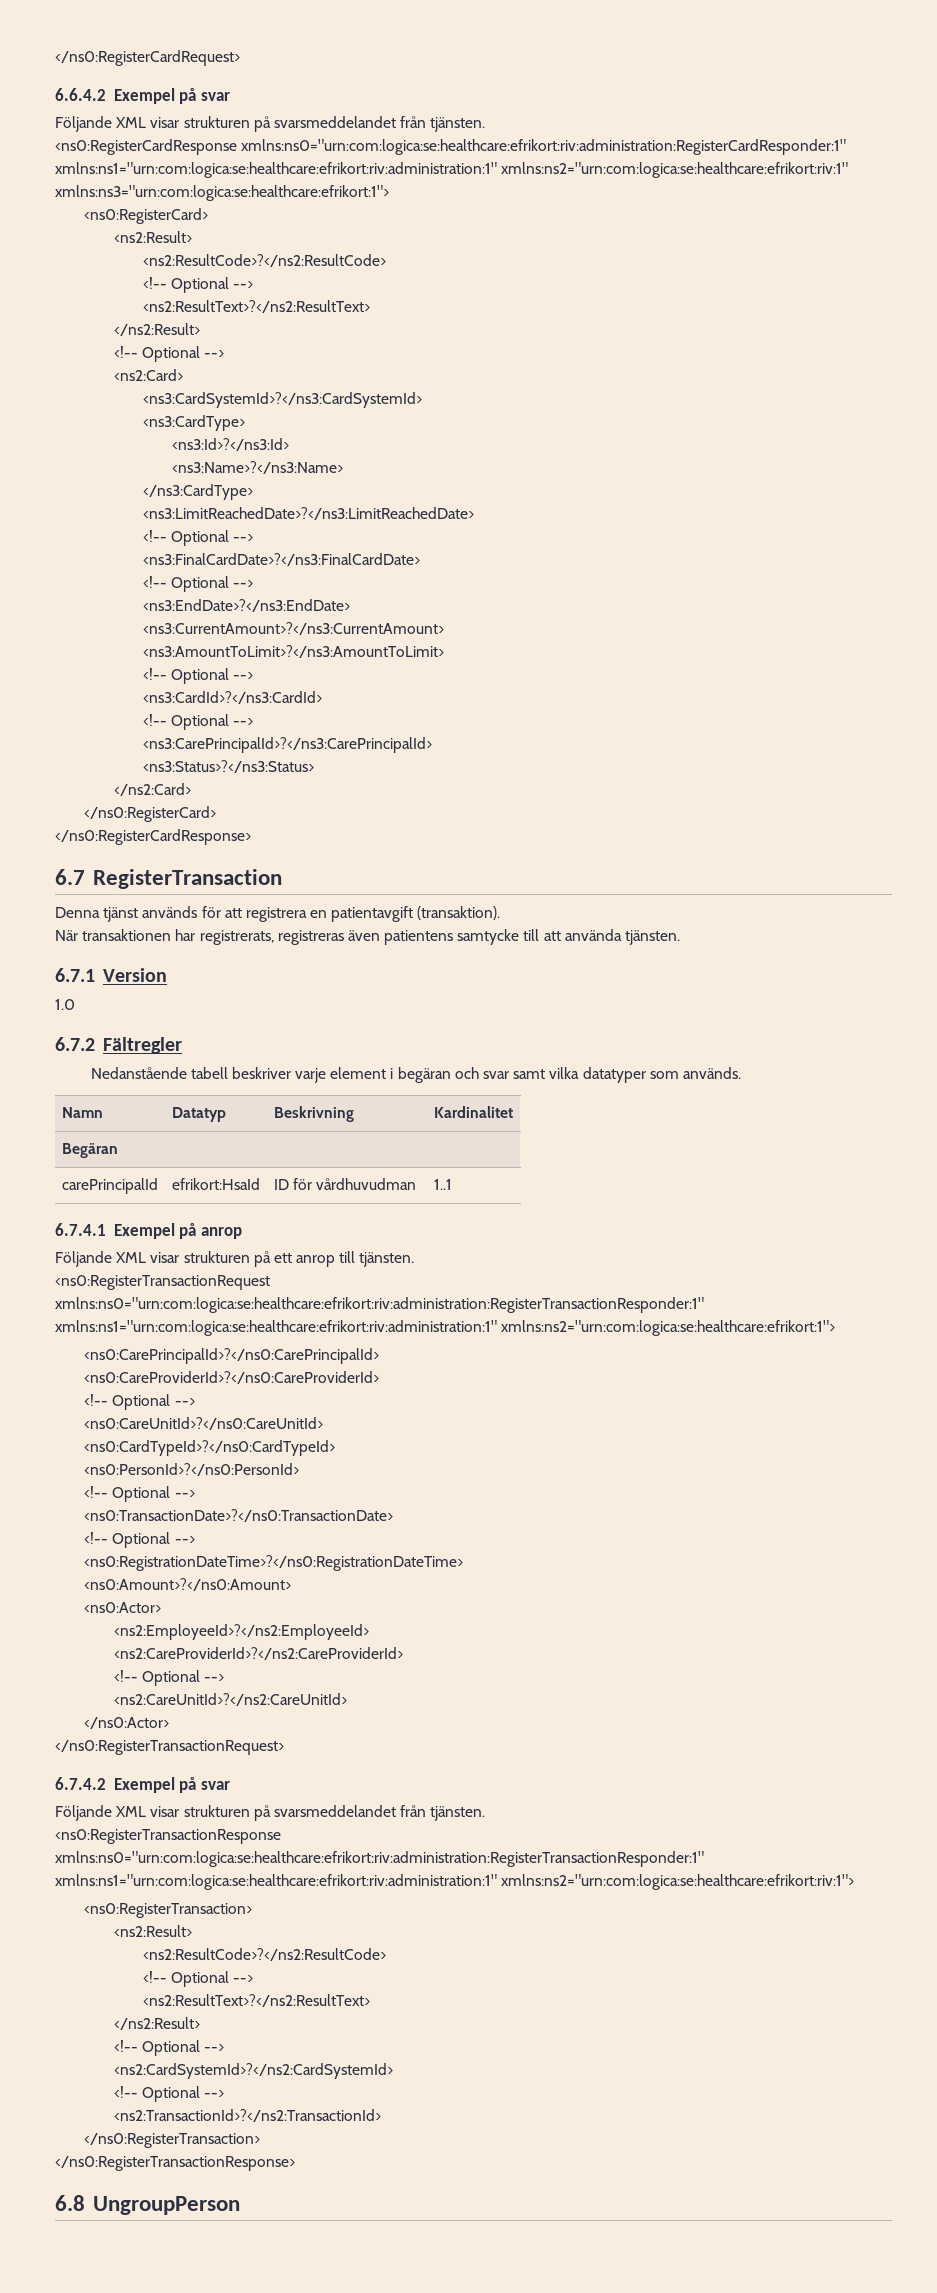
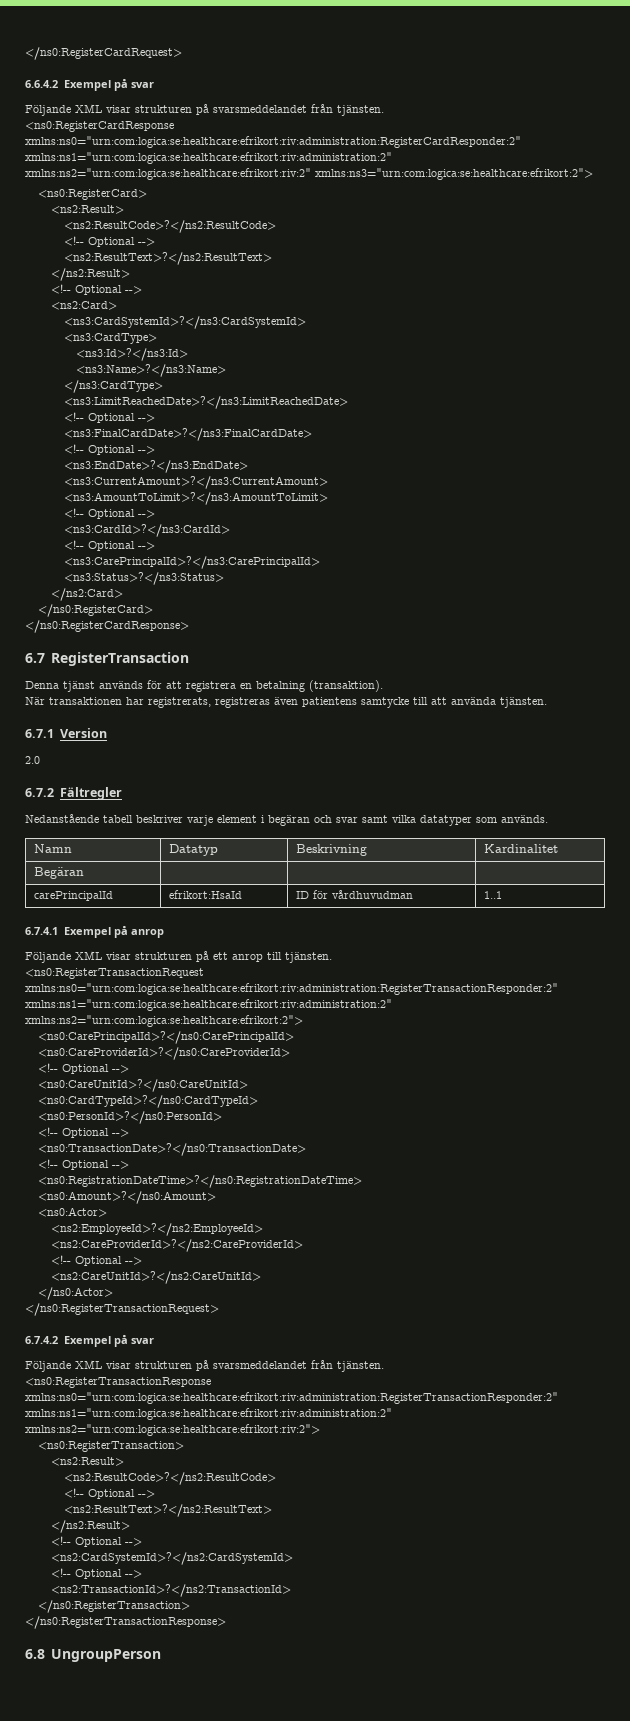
[241,139,847,155] [55,162,849,178] [55,185,389,201] xmlns:ns0="urn:com:logica:se:healthcare:efrikort:riv:administration:RegisterCardResponder:1" xmlns:ns1="urn:com:logica:se:healthcare:efrikort:riv:administration:1" xmlns:ns2="urn:com:logica:se:healthcare:efrikort:riv:1" xmlns:ns3="urn:com:logica:se:healthcare:efrikort:1"> -> [25,136,521,148] [25,152,392,164] [25,168,593,180] xmlns:ns0="urn:com:logica:se:healthcare:efrikort:riv:administration:RegisterCardResponder:2" xmlns:ns1="urn:com:logica:se:healthcare:efrikort:riv:administration:2" xmlns:ns2="urn:com:logica:se:healthcare:efrikort:riv:2" xmlns:ns3="urn:com:logica:se:healthcare:efrikort:2">
[331,906,414,922] patientavgift -> [256,681,305,692] betalning
[55,999,75,1010] 1.0 -> [25,756,40,764] 2.0
[55,1297,704,1313] [55,1320,836,1336] xmlns:ns0="urn:com:logica:se:healthcare:efrikort:riv:administration:RegisterTransactionResponder:1" xmlns:ns1="urn:com:logica:se:healthcare:efrikort:riv:administration:1" xmlns:ns2="urn:com:logica:se:healthcare:efrikort:1"> -> [25,983,558,995] [25,999,392,1011] [25,1015,303,1027] xmlns:ns0="urn:com:logica:se:healthcare:efrikort:riv:administration:RegisterTransactionResponder:2" xmlns:ns1="urn:com:logica:se:healthcare:efrikort:riv:administration:2" xmlns:ns2="urn:com:logica:se:healthcare:efrikort:2">
[55,1851,704,1867] [55,1874,855,1890] xmlns:ns0="urn:com:logica:se:healthcare:efrikort:riv:administration:RegisterTransactionResponder:1" xmlns:ns1="urn:com:logica:se:healthcare:efrikort:riv:administration:1" xmlns:ns2="urn:com:logica:se:healthcare:efrikort:riv:1"> -> [25,1392,558,1404] [25,1408,392,1420] [25,1424,320,1436] xmlns:ns0="urn:com:logica:se:healthcare:efrikort:riv:administration:RegisterTransactionResponder:2" xmlns:ns1="urn:com:logica:se:healthcare:efrikort:riv:administration:2" xmlns:ns2="urn:com:logica:se:healthcare:efrikort:riv:2">

